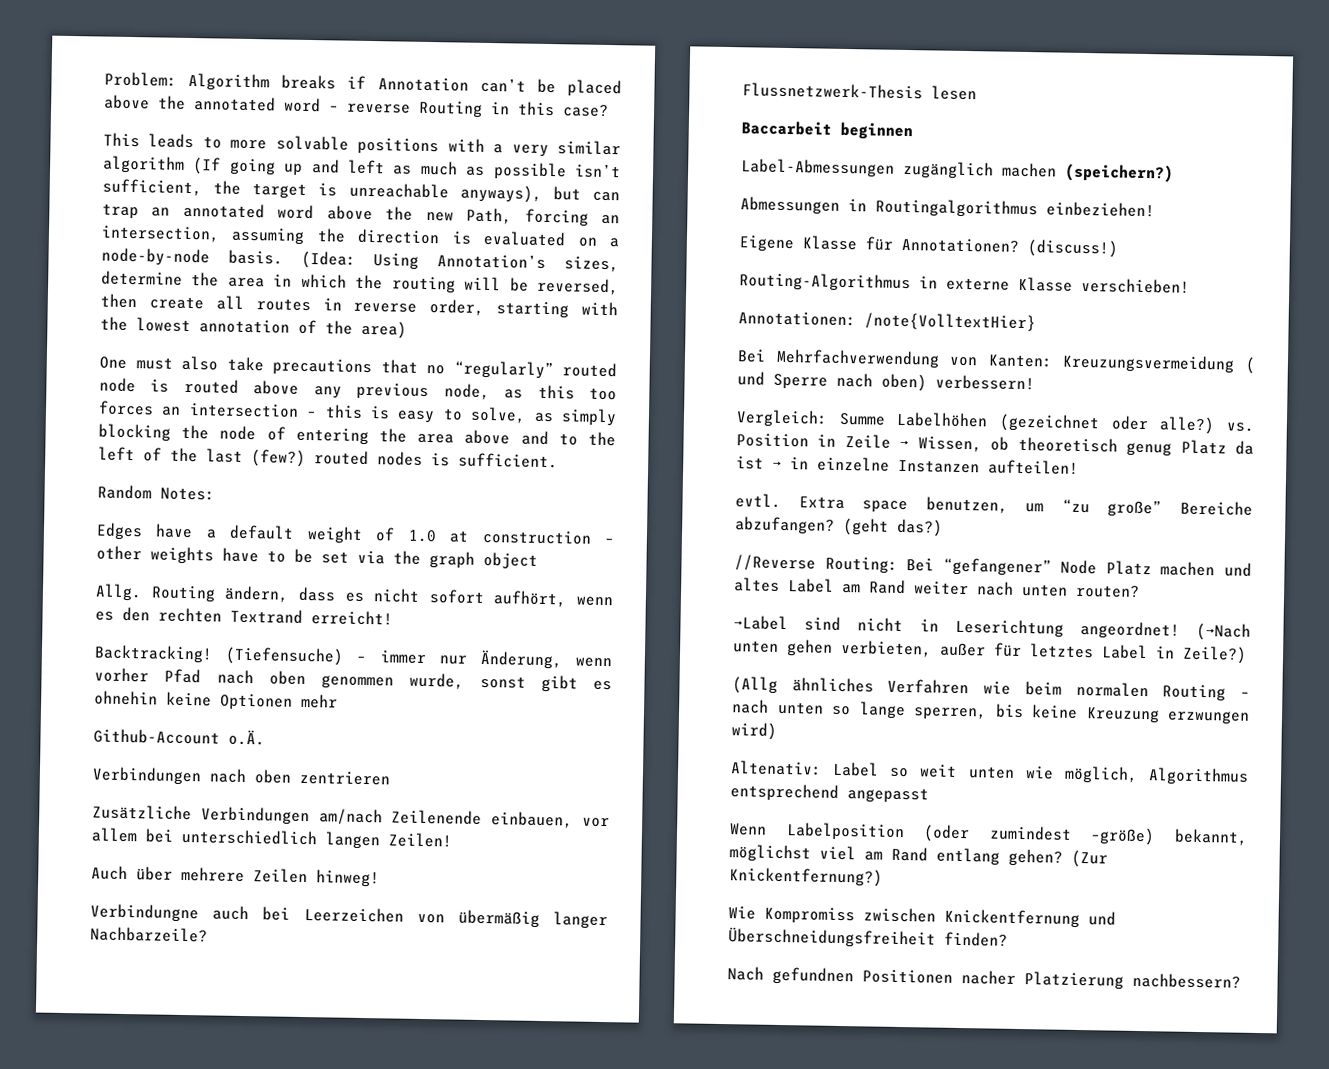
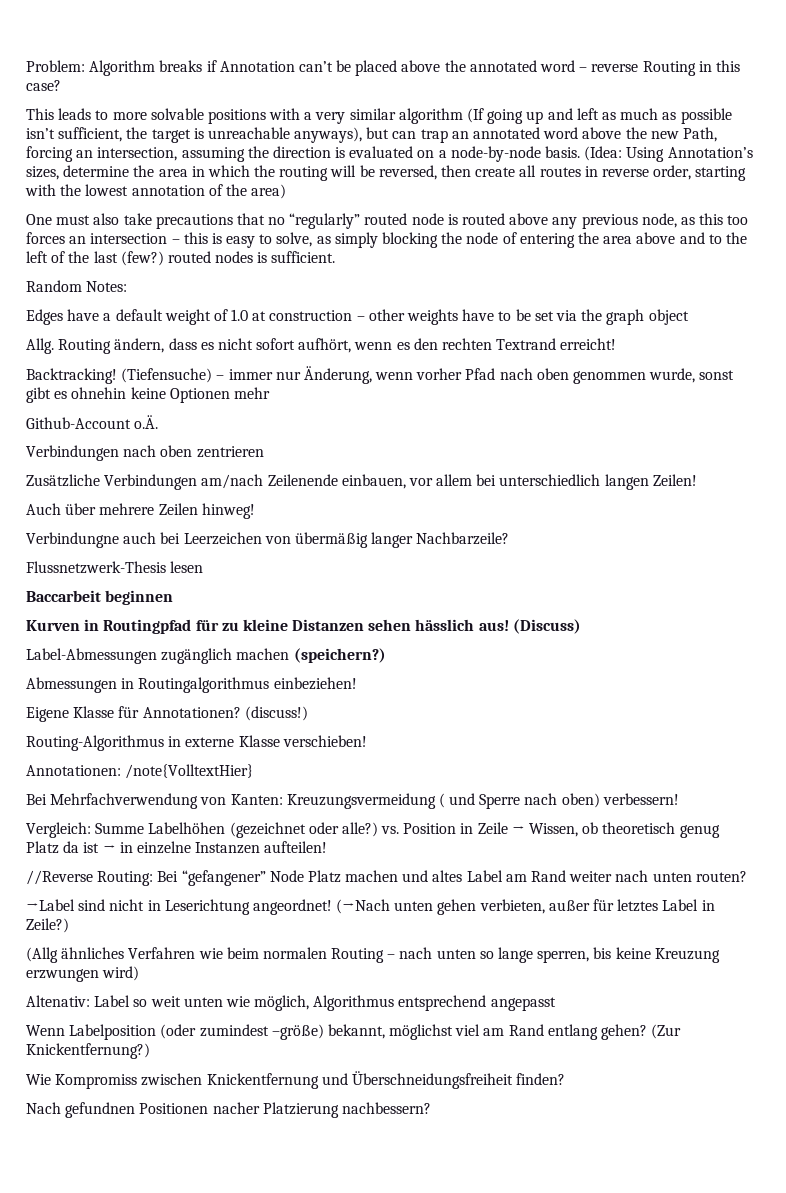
(913, 131) none -> [26,619,581,634] // Kurven in Routingpfad für zu kleine Distanzen sehen hässlich aus! (Discuss)
[735,493,1253,518] [735,516,943,537] // evtl. Extra space benutzen, um “zu große” Bereiche abzufangen? (geht das?) -> (328, 847) none

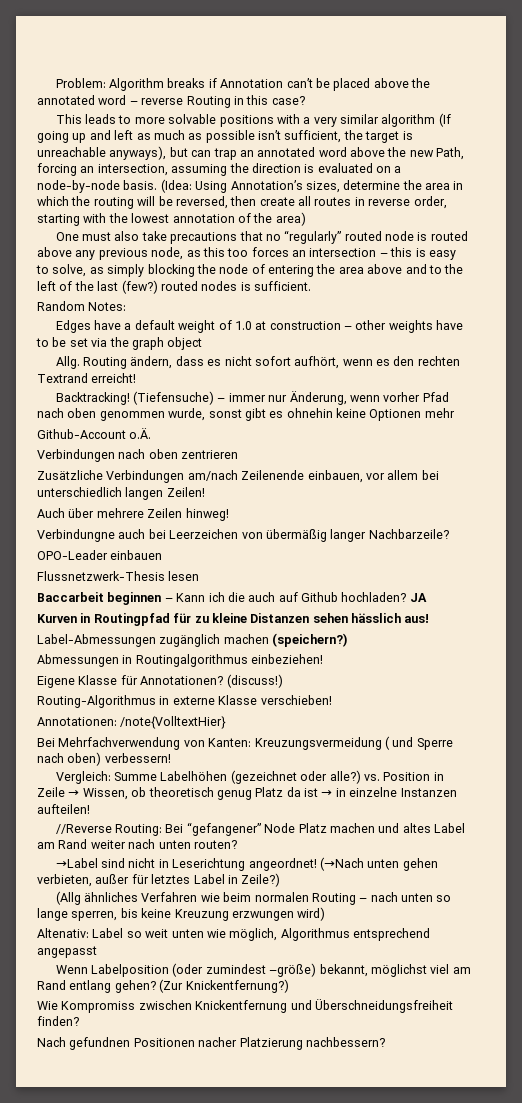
(510, 538) none -> [37,550,163,560] // OPO-Leader einbauen
(174, 597) none -> [164,592,427,602] – Kann ich die auch auf Github hochladen? JA
[512,619,581,634] (Discuss) -> (430, 618) none

